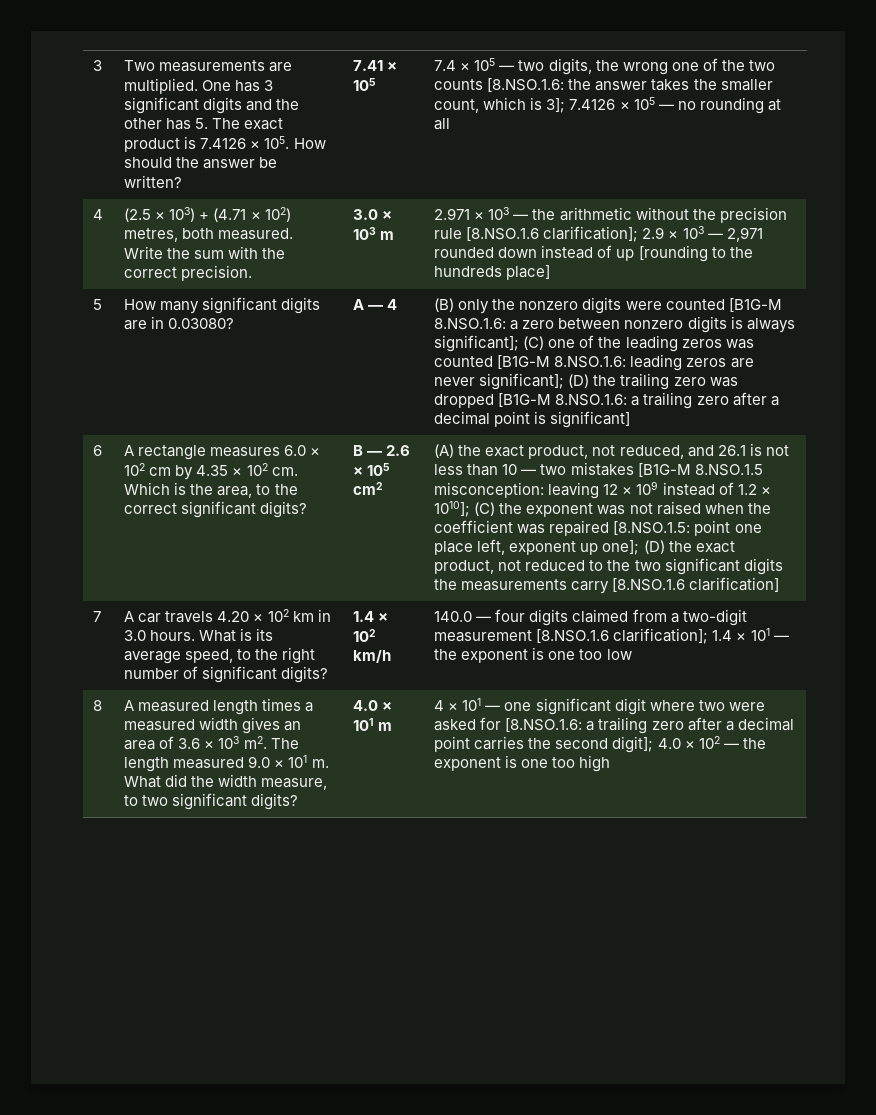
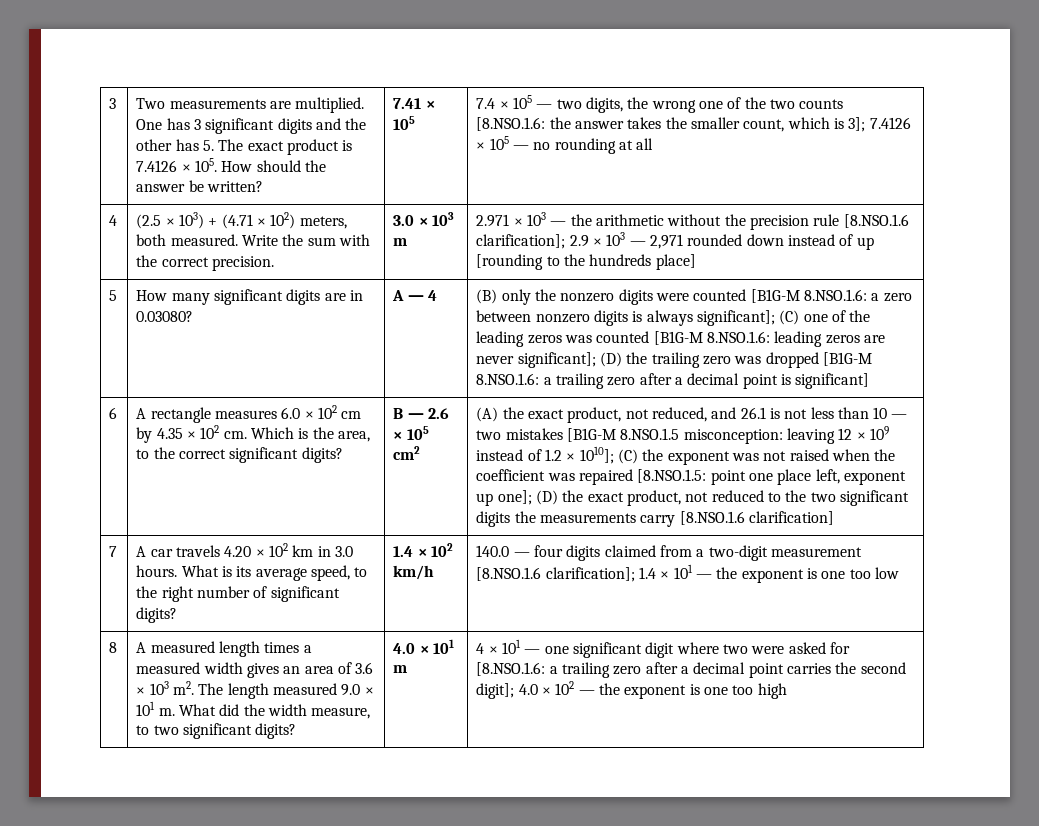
[124,228,179,242] metres, -> [299,216,347,229] meters,

